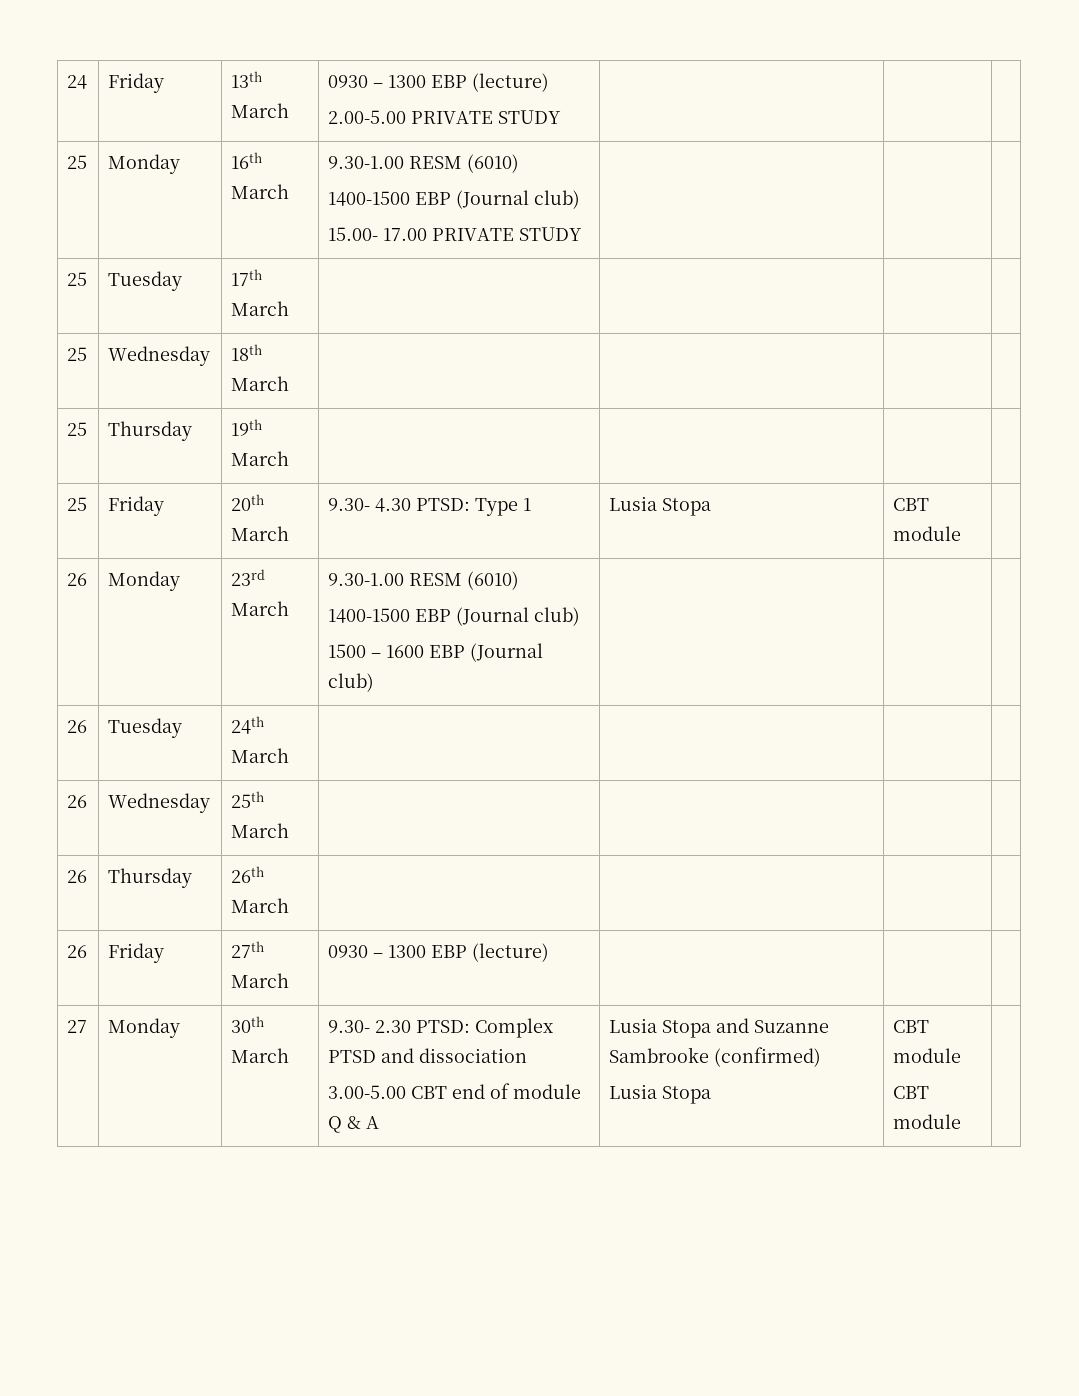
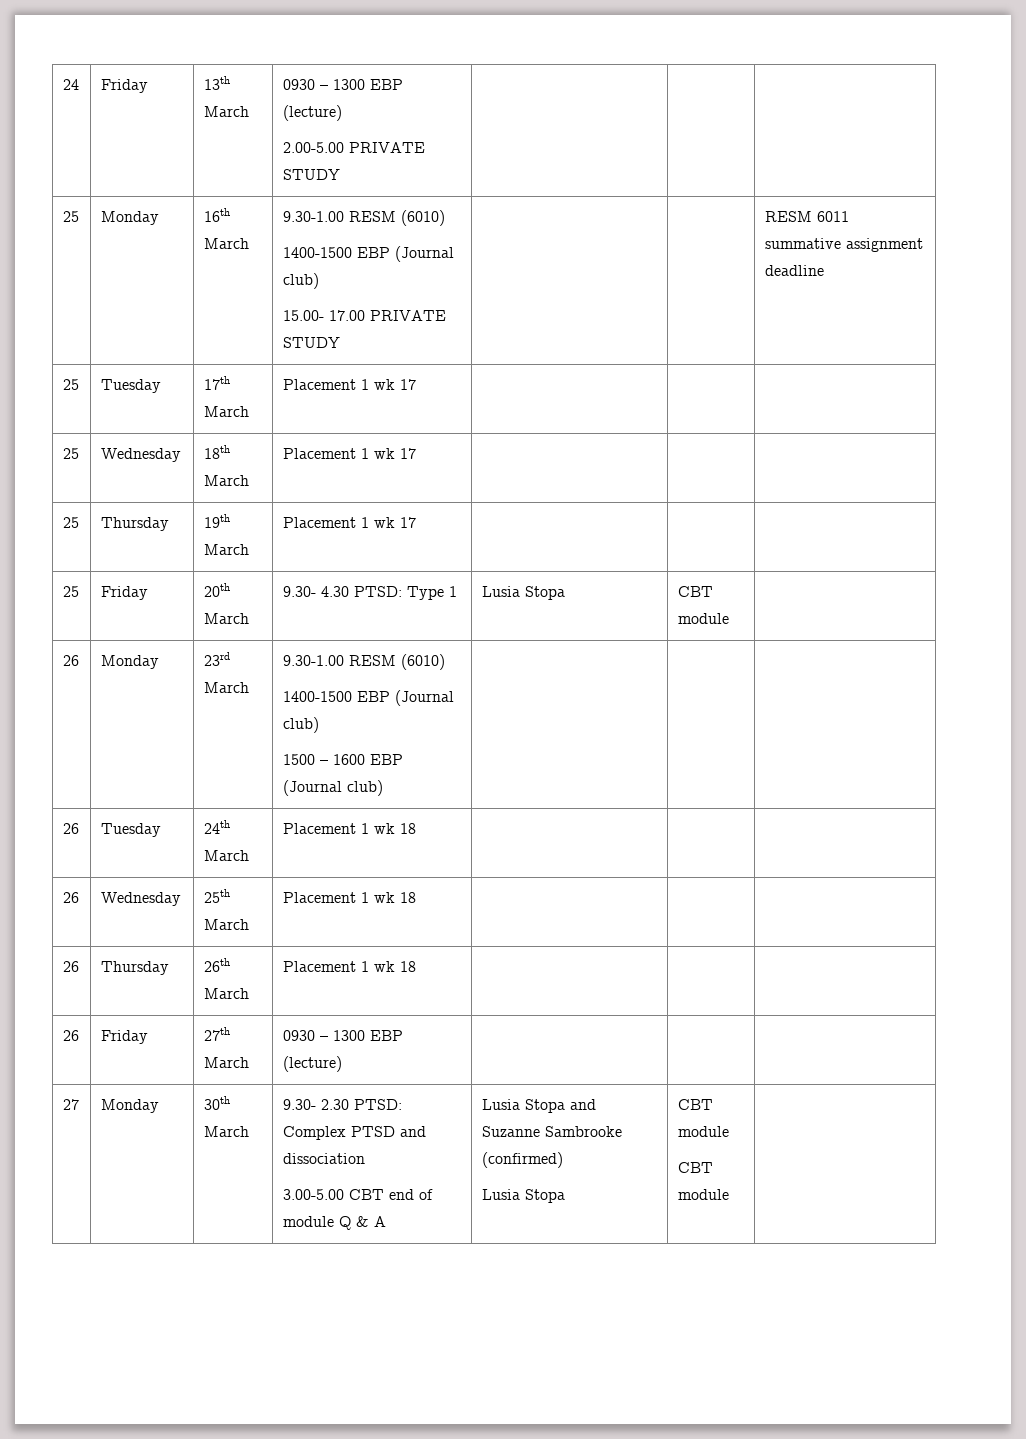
(583, 234) none -> [764,211,849,222] [764,238,923,252] [764,265,824,276] RESM 6011 summative assignment deadline
(290, 308) none -> [282,379,416,390] Placement 1 wk 17
(290, 383) none -> [282,448,416,459] Placement 1 wk 17
(290, 458) none -> [282,517,416,528] Placement 1 wk 17
(290, 755) none -> [282,823,416,834] Placement 1 wk 18
(290, 830) none -> [282,892,416,903] Placement 1 wk 18
(290, 905) none -> [282,961,416,972] Placement 1 wk 18

